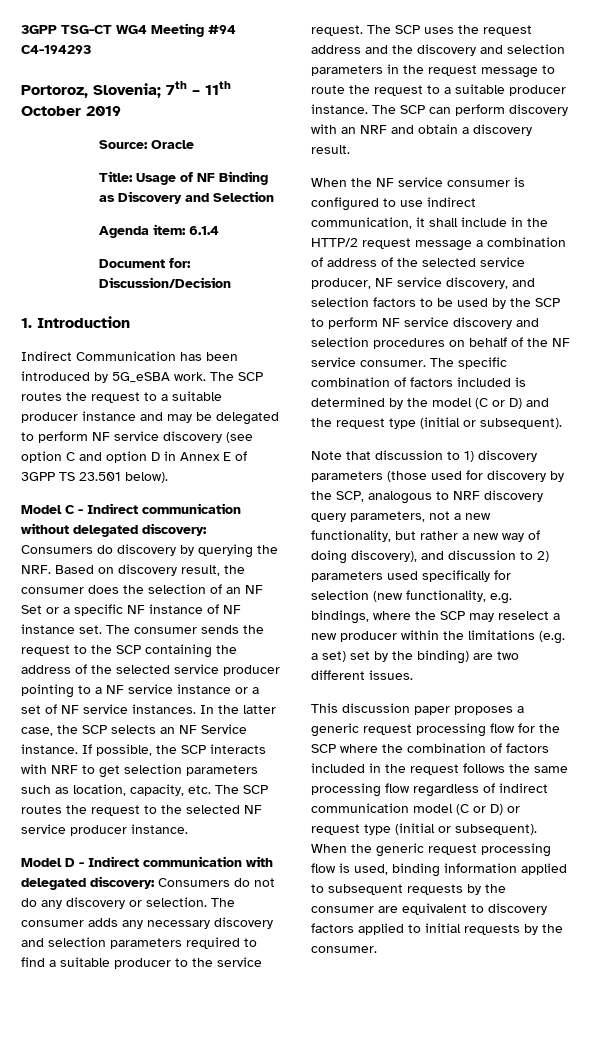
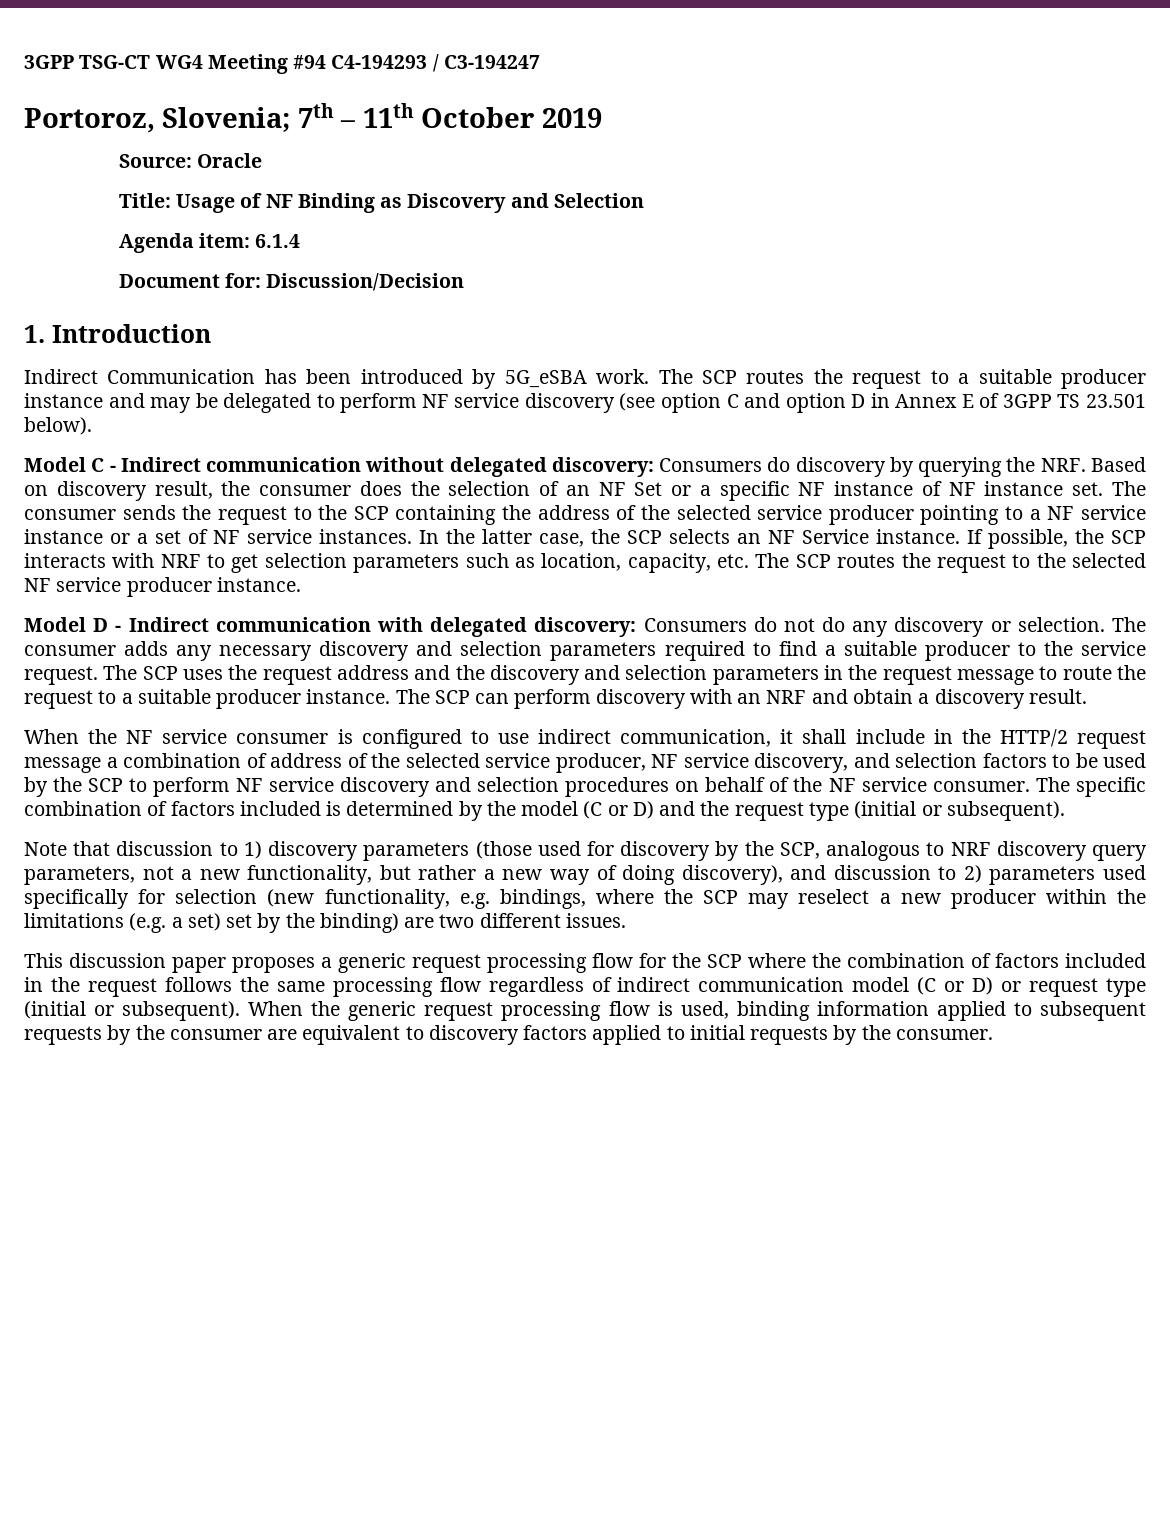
(91, 49) none -> [432,54,540,72] / C3-194247

